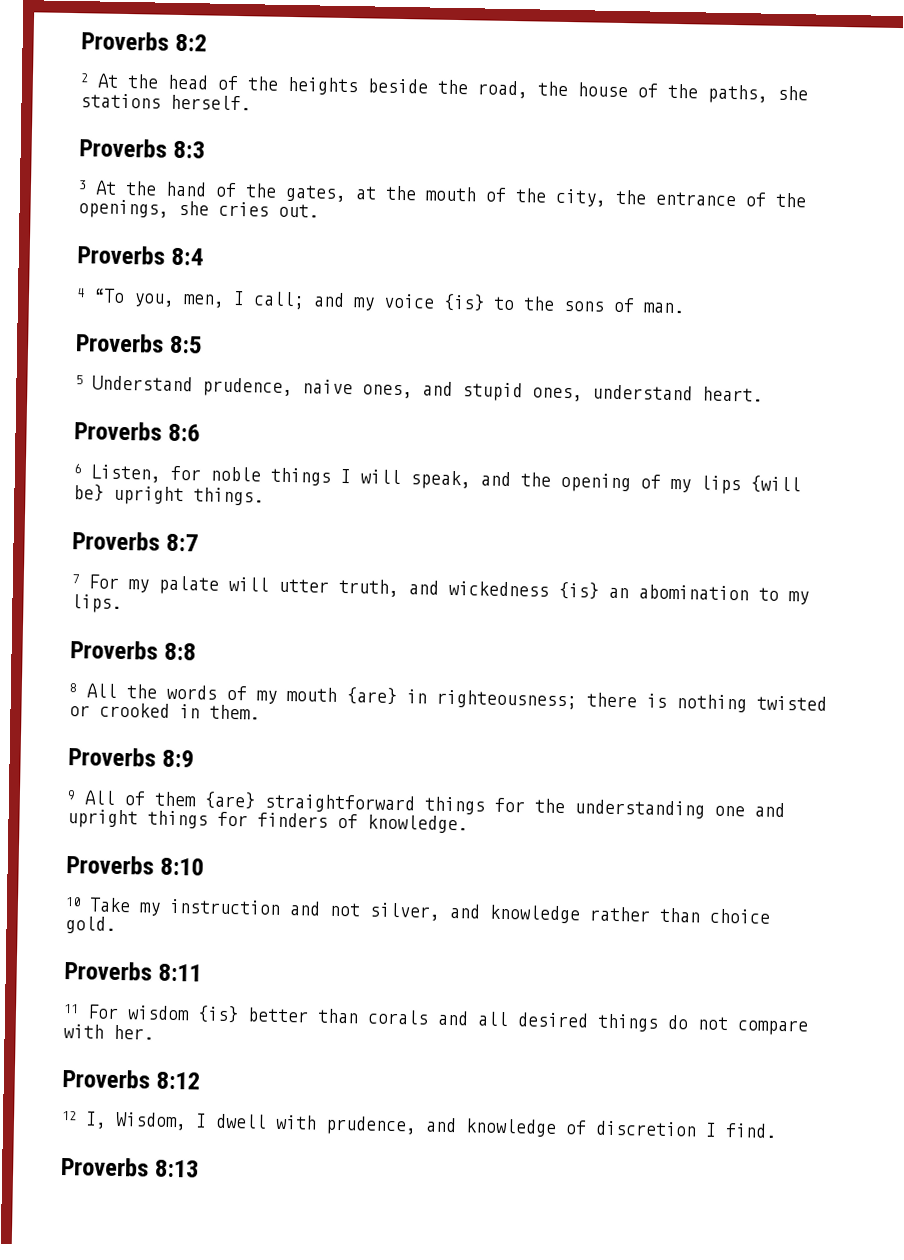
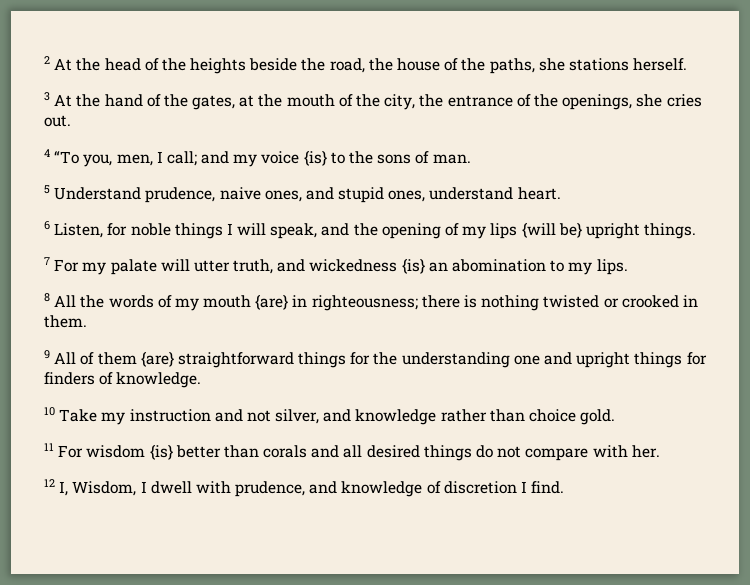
[81,31,207,52] Proverbs 8:2 // -> (44, 60) none
[79,138,205,159] // Proverbs 8:3 -> (688, 64) none
[77,245,203,266] // Proverbs 8:4 -> (71, 121) none
[75,333,202,354] // Proverbs 8:5 -> (471, 159) none
[74,421,200,442] // Proverbs 8:6 -> (561, 193) none
[72,531,198,552] // Proverbs 8:7 -> (697, 231) none
[70,640,196,661] // Proverbs 8:8 -> (628, 267) none
[68,747,194,768] // Proverbs 8:9 -> (87, 321) none
[66,855,204,876] // Proverbs 8:10 -> (202, 380) none
[64,961,202,982] // Proverbs 8:11 -> (616, 417) none
[62,1069,200,1090] // Proverbs 8:12 -> (660, 451) none
[61,1156,199,1178] // Proverbs 8:13 -> (565, 487) none

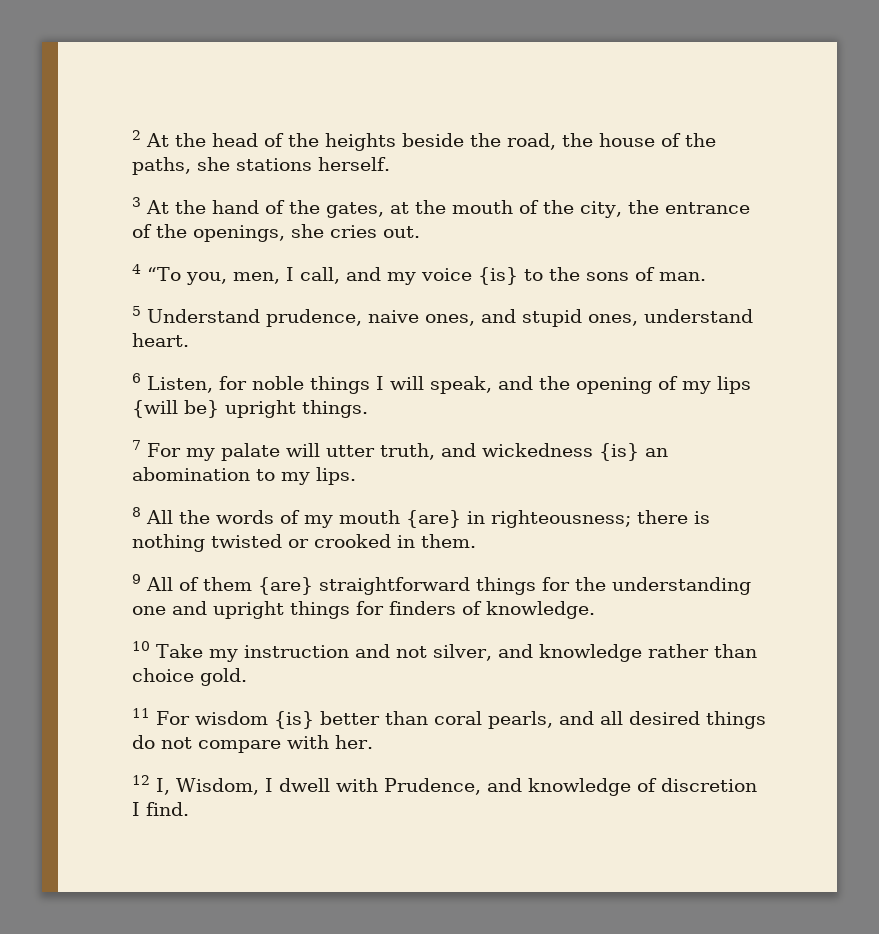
[166,151,197,166] call; -> [299,267,340,284] call,
[263,445,308,458] corals -> [433,711,553,729] coral pearls,
[235,481,306,497] prudence, -> [384,778,481,795] Prudence,

